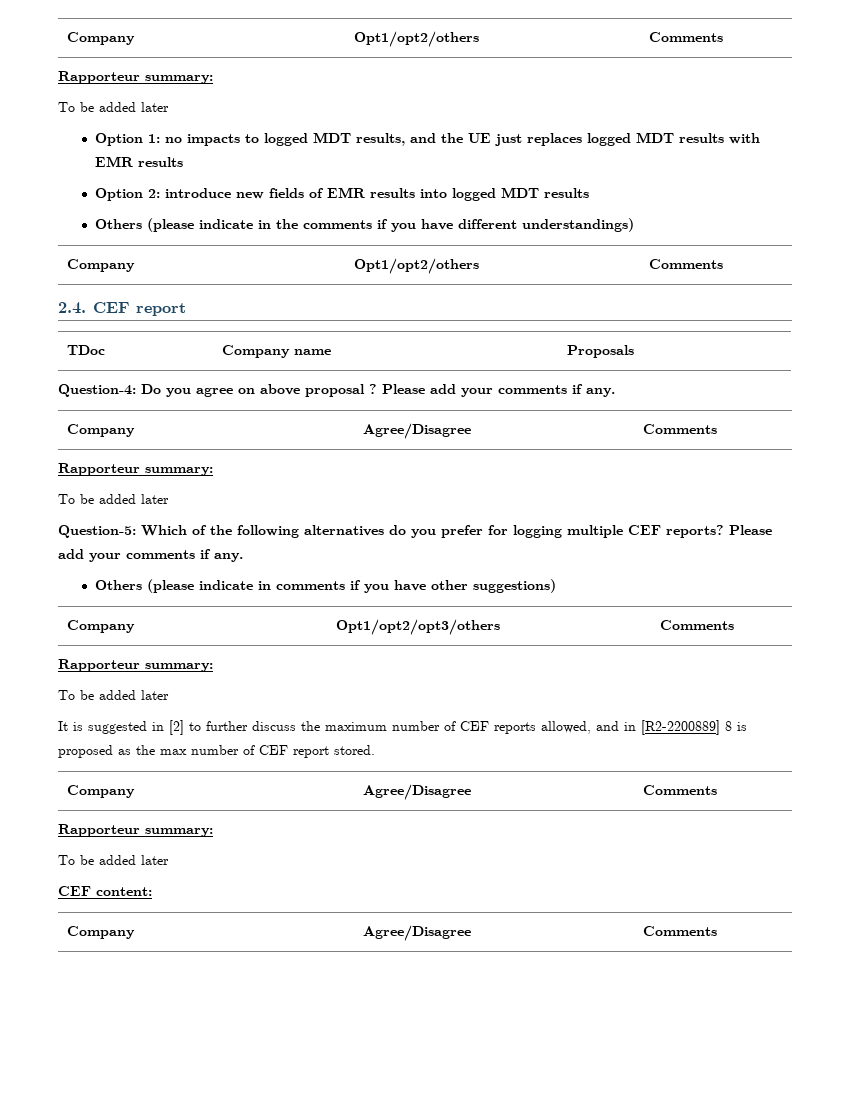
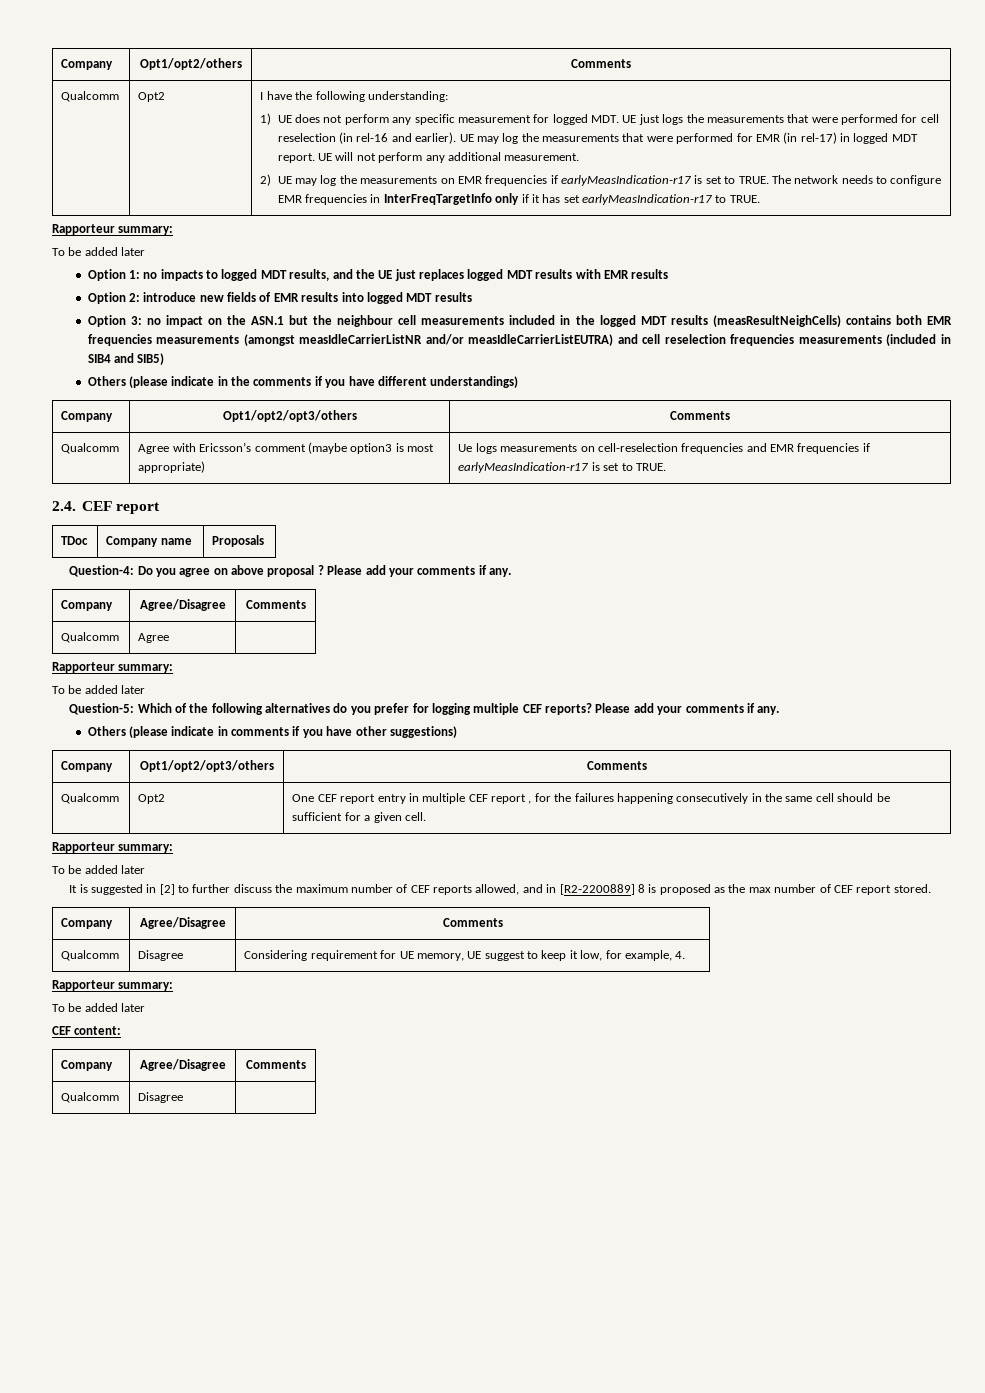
[67,32,136,45] [354,31,479,47] [648,32,723,42] Company | Opt1/opt2/others | Comments -> [61,59,114,70] [139,58,242,70] [571,59,631,68] [61,91,120,102] [138,92,166,102] [260,91,448,102] [260,113,939,125] [277,132,918,144] [277,152,580,163] [260,174,942,186] [277,193,760,205] Company | Opt1/opt2/others | Comments // Qualcomm | Opt2 | I have the following understanding: // 1) UE does not perform any specific measurement for logged MDT. UE just logs the measurements that were performed for cell reselection (in rel-16 and earlier). UE may log the measurements that were performed for EMR (in rel-17) in logged MDT report. UE will not perform any additional measurement. // 2) UE may log the measurements on EMR frequencies if earlyMeasIndication-r17 is set to TRUE. The network needs to configure EMR frequencies in InterFreqTargetInfo only if it has set earlyMeasIndication-r17 to TRUE.
(589, 193) none -> [87,315,953,327] [87,334,952,346] [87,353,165,365] // Option 3: no impact on the ASN.1 but the neighbour cell measurements included in the logged MDT results (measResultNeighCells) contains both EMR frequencies measurements (amongst measIdleCarrierListNR and/or measIdleCarrierListEUTRA) and cell reselection frequencies measurements (included in SIB4 and SIB5)
[354,258,479,274] [648,259,723,269] Opt1/opt2/others | Comments -> [222,410,357,422] [670,411,730,420] [61,443,120,454] [138,442,435,454] [138,461,206,473] [458,443,870,454] [458,462,666,473] Opt1/opt2/opt3/others | Comments // Qualcomm | Agree with Ericsson’s comment (maybe option3 is most appropriate) | Ue logs measurements on cell-reselection frequencies and EMR frequencies if earlyMeasIndication-r17 is set to TRUE.
(717, 429) none -> [61,632,120,643] [138,633,170,643] // Qualcomm | Agree |
(734, 625) none -> [61,793,120,804] [138,794,166,804] [292,793,890,804] [292,812,426,823] // Qualcomm | Opt2 | One CEF report entry in multiple CEF report , for the failures happening consecutively in the same cell should be sufficient for a given cell.
(717, 790) none -> [61,950,120,961] [138,950,184,961] [244,950,686,961] // Qualcomm | Disagree | Considering requirement for UE memory, UE suggest to keep it low, for example, 4.
(717, 931) none -> [61,1092,120,1103] [138,1092,184,1103] // Qualcomm | Disagree |

